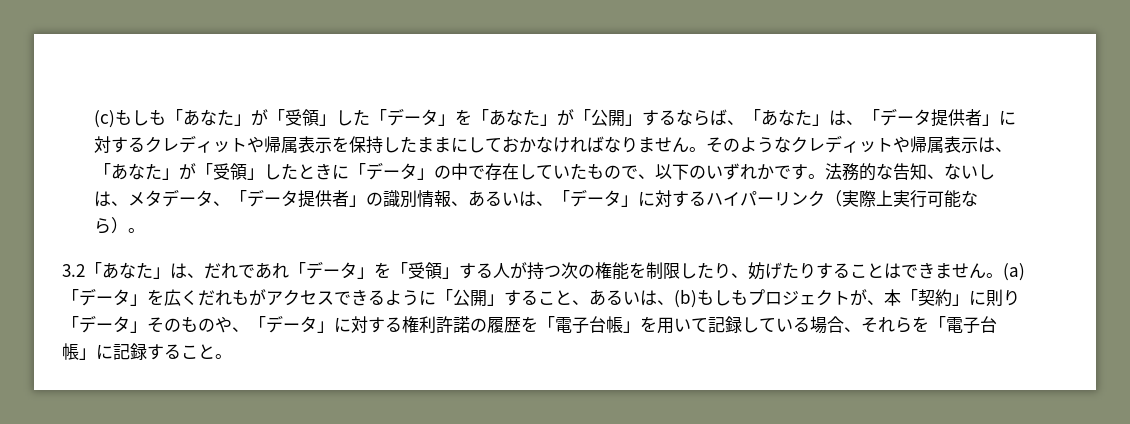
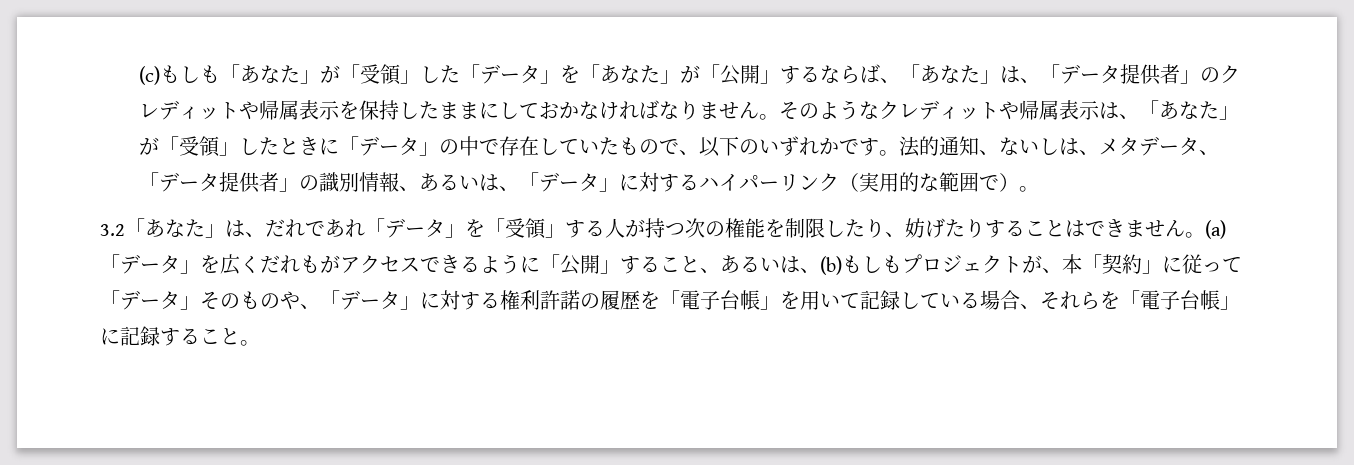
[999,110,1017,126] [94,136,146,153] に対する -> [1199,67,1220,83] の
[842,163,911,181] 務的な告 -> [918,136,959,156] 的通
[859,190,979,208] [94,218,112,234] 際上実行可能なら -> [878,172,999,192] 用的な範囲で
[986,289,1020,307] 則り -> [1182,254,1242,274] 従って

